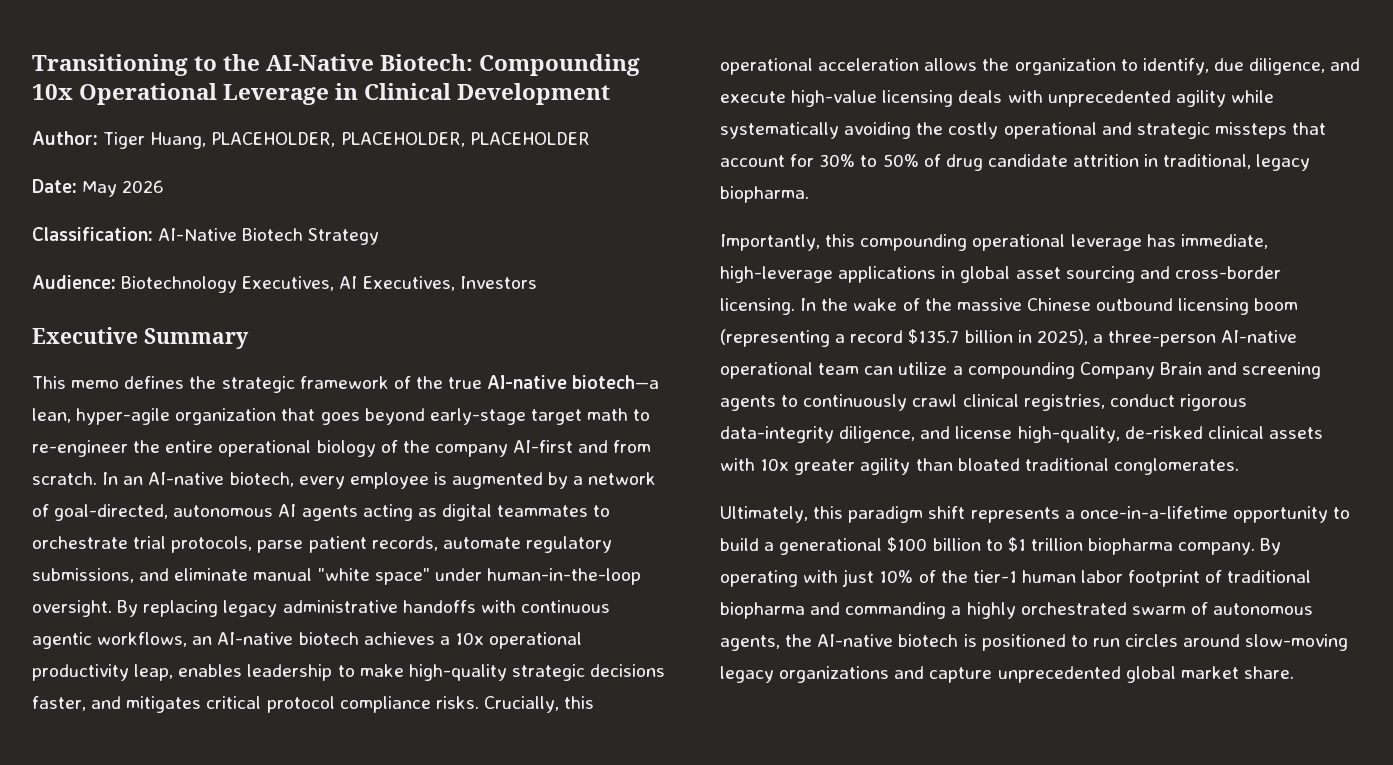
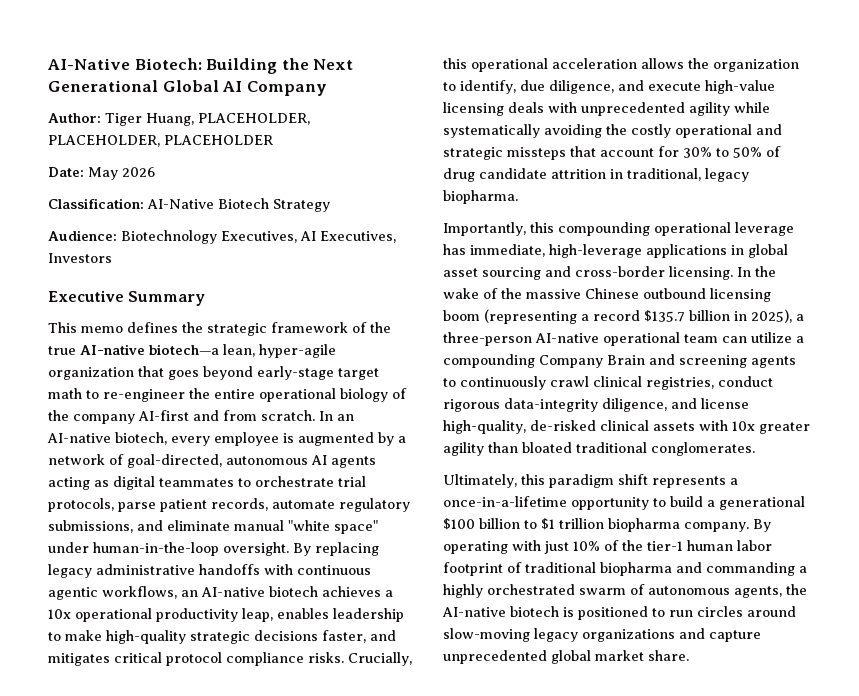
[32,54,641,76] [32,83,611,105] Transitioning to the AI-Native Biotech: Compounding 10x Operational Leverage in Clinical Development -> [47,58,354,74] [48,80,327,96] AI-Native Biotech: Building the Next Generational Global AI Company

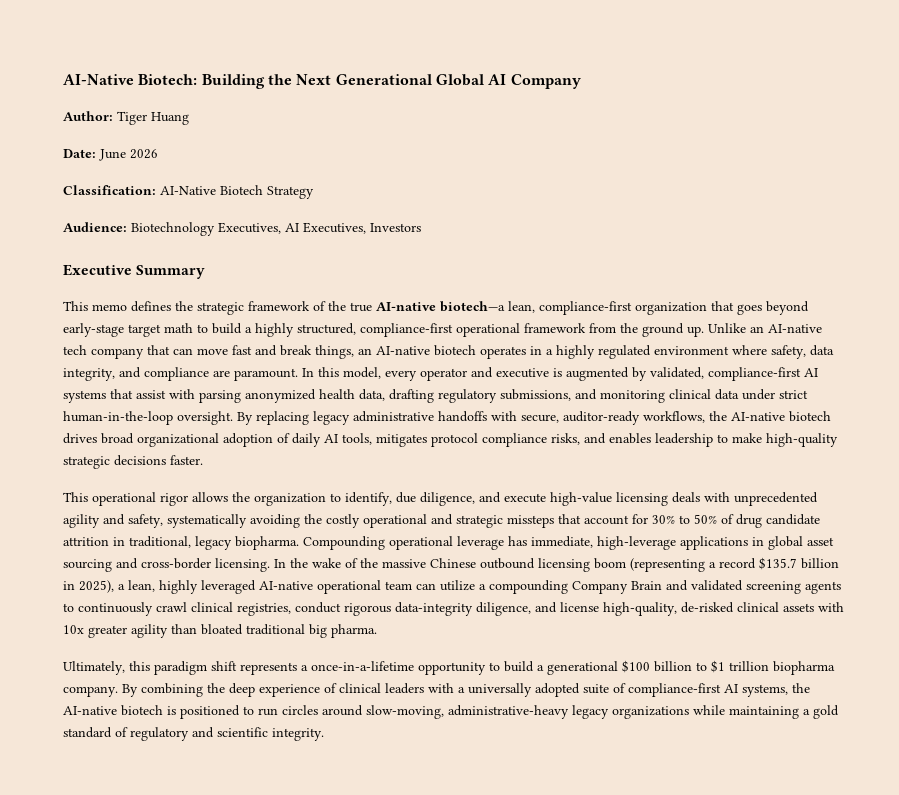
[146,113,310,126] [48,135,273,147] Huang, PLACEHOLDER, PLACEHOLDER, PLACEHOLDER -> [151,112,189,125] Huang
[88,167,118,180] May -> [99,149,126,161] June
[259,344,336,358] hyper-agile -> [539,301,632,315] compliance-first
[103,388,407,402] [48,410,354,424] [47,432,406,446] [48,454,376,468] [48,476,366,490] [48,498,410,512] [48,520,378,534] [48,542,89,553] re-engineer the entire operational biology of the company AI-first and from scratch. In an AI-native biotech, every employee is augmented by a network of goal-directed, autonomous AI agents acting as digital teammates to orchestrate trial protocols, parse patient records, automate regulatory submissions, and eliminate manual "white space" under -> [212,323,822,337] [63,345,834,359] [63,367,818,381] [63,389,808,403] build a highly structured, compliance-first operational framework from the ground up. Unlike an AI-native tech company that can move fast and break things, an AI-native biotech operates in a highly regulated environment where safety, data integrity, and compliance are paramount. In this model, every operator and executive is augmented by validated, compliance-first AI systems that assist with parsing anonymized health data, drafting regulatory submissions, and monitoring clinical data under strict
[297,565,371,575] [48,586,393,600] [48,608,273,622] continuous agentic workflows, an AI-native biotech achieves a 10x operational productivity leap, -> [521,411,831,425] [63,433,606,447] secure, auditor-ready workflows, the AI-native biotech drives broad organizational adoption of daily AI tools, mitigates protocol compliance risks, and
[322,630,396,643] [48,652,412,666] [443,58,637,72] faster, and mitigates critical protocol compliance risks. Crucially, this operational acceleration -> [170,455,203,465] [63,492,188,506] faster. // This operational rigor
[734,102,770,113] while -> [103,514,163,528] and safety,
[443,222,650,236] // Importantly, this compounding -> [303,536,385,550] Compounding
[443,332,532,346] three-person -> [128,580,256,594] lean, highly leveraged
(675, 359) none -> [691,580,743,591] validated
[651,442,755,456] conglomerates. -> [309,624,377,638] big pharma.
[443,540,772,554] [443,562,807,576] [443,584,782,598] operating with just 10% of the tier-1 human labor footprint of traditional biopharma and commanding a highly orchestrated swarm of autonomous agents, -> [141,683,788,697] combining the deep experience of clinical leaders with a universally adopted suite of compliance-first AI systems,
[443,628,761,642] [443,650,689,664] slow-moving legacy organizations and capture unprecedented global market share. -> [366,705,839,719] [63,727,324,741] slow-moving, administrative-heavy legacy organizations while maintaining a gold standard of regulatory and scientific integrity.

